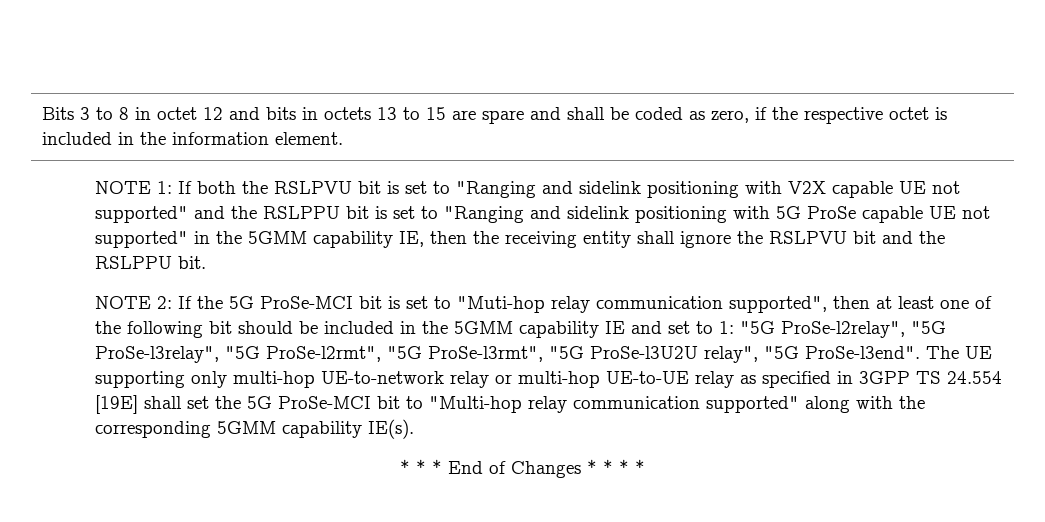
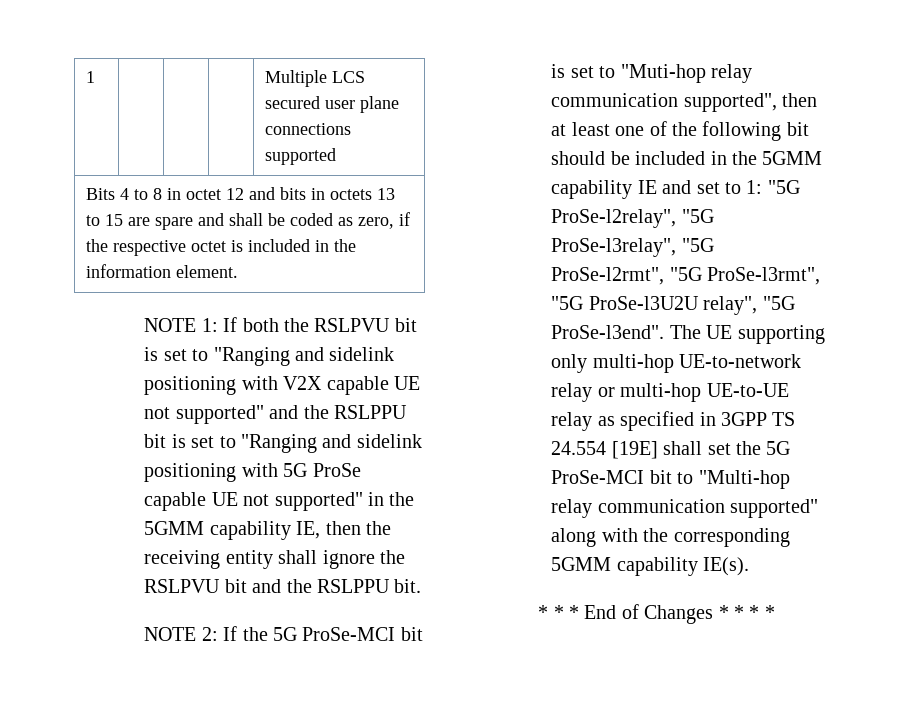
[42,107,91,120] Bits 3 -> [86,71,96,83] [265,70,366,87] [265,96,400,113] [265,123,352,135] [265,148,337,165] [86,188,130,200] 1 | | | | Multiple LCS secured user plane connections supported // Bits 4

